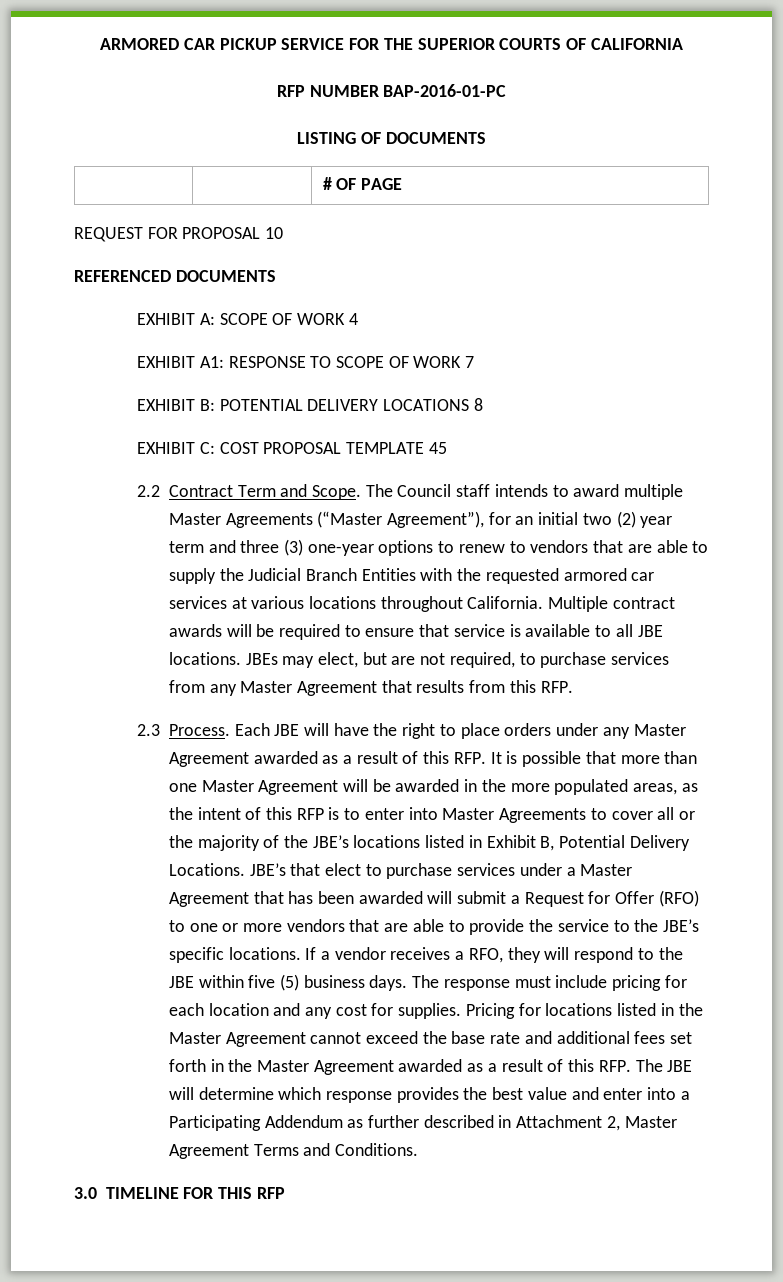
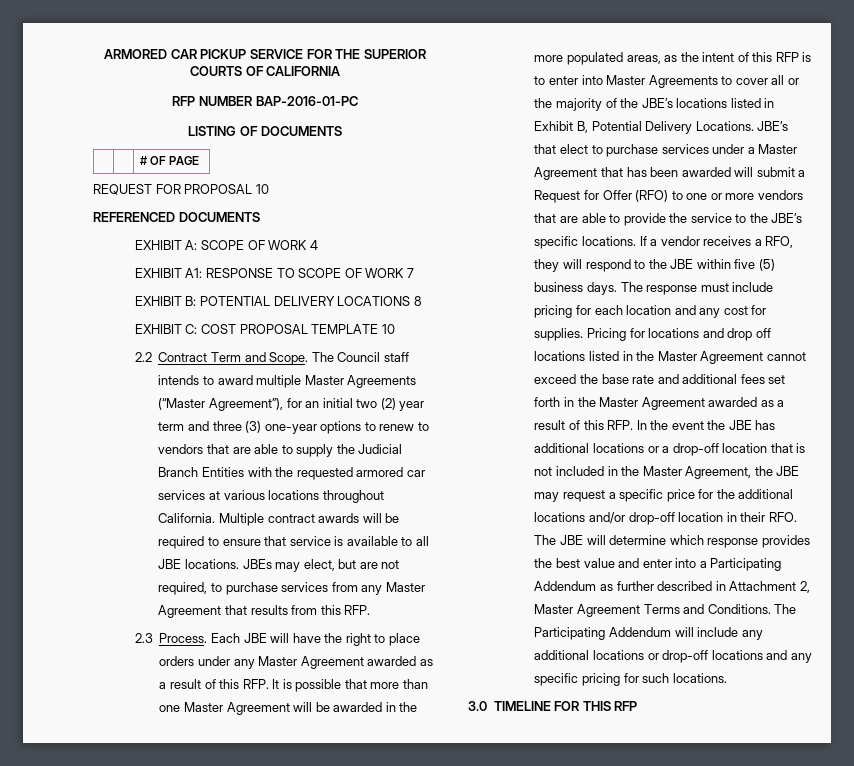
[428,442,447,454] 45 -> [381,324,395,334] 10
(613, 1009) none -> [702,328,771,341] [534,351,586,361] and drop off locations
(631, 1066) none -> [636,420,776,430] [534,443,806,456] [534,466,800,479] [534,489,794,502] [534,512,797,525] In the event the JBE has additional locations or a drop-off location that is not included in the Master Agreement, the JBE may request a specific price for the additional locations and/or drop-off location in their RFO.
(418, 1149) none -> [774,604,797,614] [534,627,763,640] [534,650,812,663] [534,673,727,686] The Participating Addendum will include any additional locations or drop-off locations and any specific pricing for such locations.

